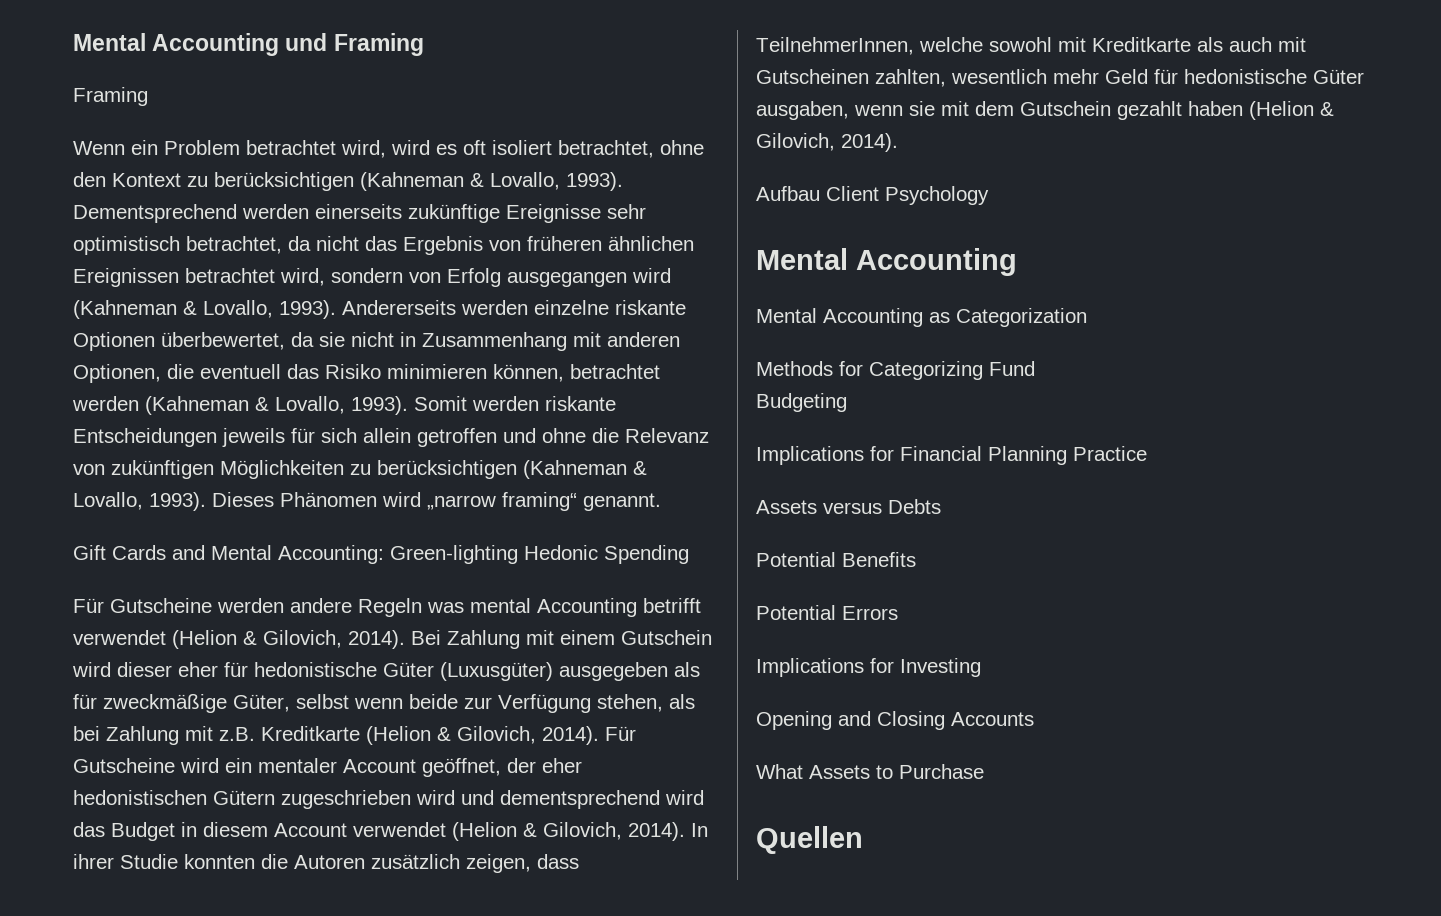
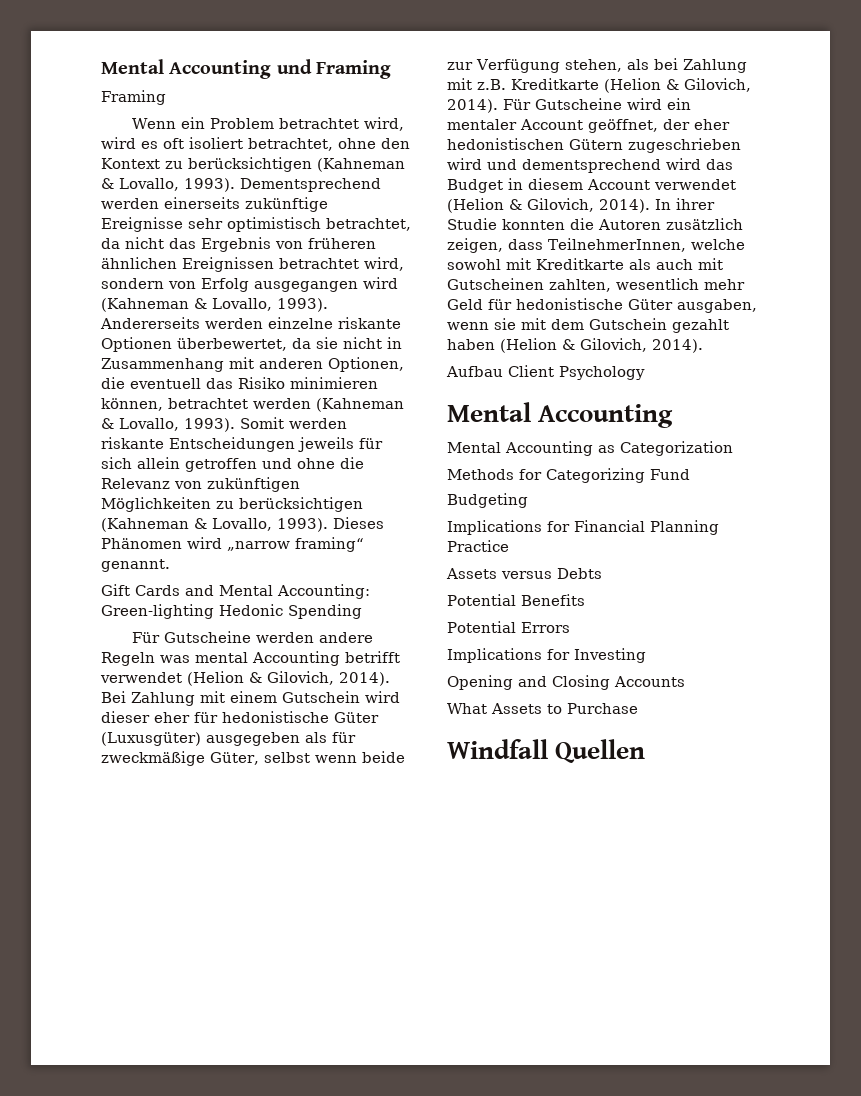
(984, 771) none -> [447,739,548,759] Windfall

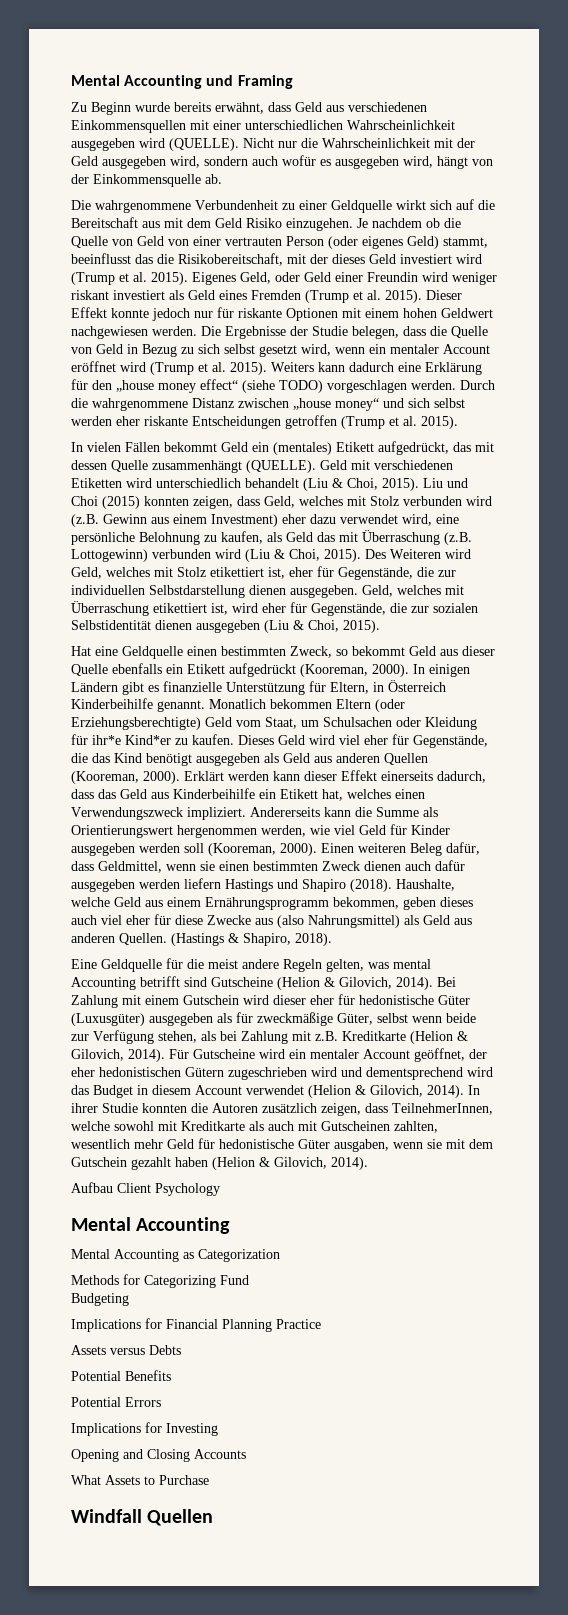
[101,90,166,105] [131,117,404,131] [101,137,410,151] [101,157,405,172] [101,178,381,192] [101,197,328,212] [101,217,411,232] [101,237,376,252] [101,257,404,272] [101,277,398,292] [101,298,328,312] [100,317,401,329] [101,337,402,352] [101,357,404,372] [101,377,378,389] [101,398,404,412] [101,417,347,432] [101,437,383,452] [101,457,364,472] [101,477,300,492] [101,497,363,512] [101,517,384,532] [101,537,364,552] [101,559,170,572] [101,584,370,599] [101,604,362,619] [131,631,314,643] Framing // Wenn ein Problem betrachtet wird, wird es oft isoliert betrachtet, ohne den Kontext zu berücksichtigen (Kahneman & Lovallo, 1993). Dementsprechend werden einerseits zukünftige Ereignisse sehr optimistisch betrachtet, da nicht das Ergebnis von früheren ähnlichen Ereignissen betrachtet wird, sondern von Erfolg ausgegangen wird (Kahneman & Lovallo, 1993). Andererseits werden einzelne riskante Optionen überbewertet, da sie nicht in Zusammenhang mit anderen Optionen, die eventuell das Risiko minimieren können, betrachtet werden (Kahneman & Lovallo, 1993). Somit werden riskante Entscheidungen jeweils für sich allein getroffen und ohne die Relevanz von zukünftigen Möglichkeiten zu berücksichtigen (Kahneman & Lovallo, 1993). Dieses Phänomen wird „narrow framing“ genannt. // Gift Cards and Mental Accounting: Green-lighting Hedonic Spending // Für Gutscheine werden -> [71,102,427,115] [71,120,455,133] [71,138,475,151] [71,155,493,169] [71,174,222,187] [71,199,495,213] [71,217,461,231] [71,236,488,249] [71,253,482,266] [71,272,497,285] [71,290,462,303] [71,307,493,321] [71,326,488,339] [71,344,490,357] [71,361,482,375] [71,379,495,393] [71,398,465,411] [71,415,458,429] [71,441,494,455] [71,460,453,473] [71,478,468,491] [71,496,492,509] [71,514,459,527] [71,530,472,545] [71,549,471,562] [71,566,456,580] [71,585,464,598] [71,601,478,616] [71,620,380,633] [71,646,495,659] [71,663,470,677] [71,680,446,695] [71,698,405,712] [71,717,477,730] [71,734,488,748] [71,753,428,766] [71,770,486,784] [71,788,425,801] [71,807,438,820] [71,824,450,838] [71,842,480,856] [71,860,465,873] [71,878,455,892] [71,897,473,910] [71,914,472,928] [71,933,332,946] [71,958,238,972] Zu Beginn wurde bereits erwähnt, dass Geld aus verschiedenen Einkommensquellen mit einer unterschiedlichen Wahrscheinlichkeit ausgegeben wird (QUELLE). Nicht nur die Wahrscheinlichkeit mit der Geld ausgegeben wird, sondern auch wofür es ausgegeben wird, hängt von der Einkommensquelle ab. // Die wahrgenommene Verbundenheit zu einer Geldquelle wirkt sich auf die Bereitschaft aus mit dem Geld Risiko einzugehen. Je nachdem ob die Quelle von Geld von einer vertrauten Person (oder eigenes Geld) stammt, beeinflusst das die Risikobereitschaft, mit der dieses Geld investiert wird (Trump et al. 2015). Eigenes Geld, oder Geld einer Freundin wird weniger riskant investiert als Geld eines Fremden (Trump et al. 2015). Dieser Effekt konnte jedoch nur für riskante Optionen mit einem hohen Geldwert nachgewiesen werden. Die Ergebnisse der Studie belegen, dass die Quelle von Geld in Bezug zu sich selbst gesetzt wird, wenn ein mentaler Account eröffnet wird (Trump et al. 2015). Weiters kann dadurch eine Erklärung für den „house money effect“ (siehe TODO) vorgeschlagen werden. Durch die wahrgenommene Distanz zwischen „house money“ und sich selbst werden eher riskante Entscheidungen getroffen (Trump et al. 2015). // In vielen Fällen bekommt Geld ein (mentales) Etikett aufgedrückt, das mit dessen Quelle zusammenhängt (QUELLE). Geld mit verschiedenen Etiketten wird unterschiedlich behandelt (Liu & Choi, 2015). Liu und Choi (2015) konnten zeigen, dass Geld, welches mit Stolz verbunden wird (z.B. Gewinn aus einem Investment) eher dazu verwendet wird, eine persönliche Belohnung zu kaufen, als Geld das mit Überraschung (z.B. Lottogewinn) verbunden wird (Liu & Choi, 2015). Des Weiteren wird Geld, welches mit Stolz etikettiert ist, eher für Gegenstände, die zur individuellen Selbstdarstellung dienen ausgegeben. Geld, welches mit Überraschung etikettiert ist, wird eher für Gegenstände, die zur sozialen Selbstidentität dienen ausgegeben (Liu & Choi, 2015). // Hat eine Geldquelle einen bestimmten Zweck, so bekommt Geld aus dieser Quelle ebenfalls ein Etikett aufgedrückt (Kooreman, 2000). In einigen Ländern gibt es finanzielle Unterstützung für Eltern, in Österreich Kinderbeihilfe genannt. Monatlich bekommen Eltern (oder Erziehungsberechtigte) Geld vom Staat, um Schulsachen oder Kleidung für ihr*e Kind*er zu kaufen. Dieses Geld wird viel eher für Gegenstände, die das Kind benötigt ausgegeben als Geld aus anderen Quellen (Kooreman, 2000). Erklärt werden kann dieser Effekt einerseits dadurch, dass das Geld aus Kinderbeihilfe ein Etikett hat, welches einen Verwendungszweck impliziert. Andererseits kann die Summe als Orientierungswert hergenommen werden, wie viel Geld für Kinder ausgegeben werden soll (Kooreman, 2000). Einen weiteren Beleg dafür, dass Geldmittel, wenn sie einen bestimmten Zweck dienen auch dafür ausgegeben werden liefern Hastings und Shapiro (2018). Haushalte, welche Geld aus einem Ernährungsprogramm bekommen, geben dieses auch viel eher für diese Zwecke aus (also Nahrungsmittel) als Geld aus anderen Quellen. (Hastings & Shapiro, 2018). // Eine Geldquelle für die meist
(155, 659) none -> [326,959,364,972] gelten,
[100,672,182,683] verwendet -> [184,977,273,987] sind Gutscheine

